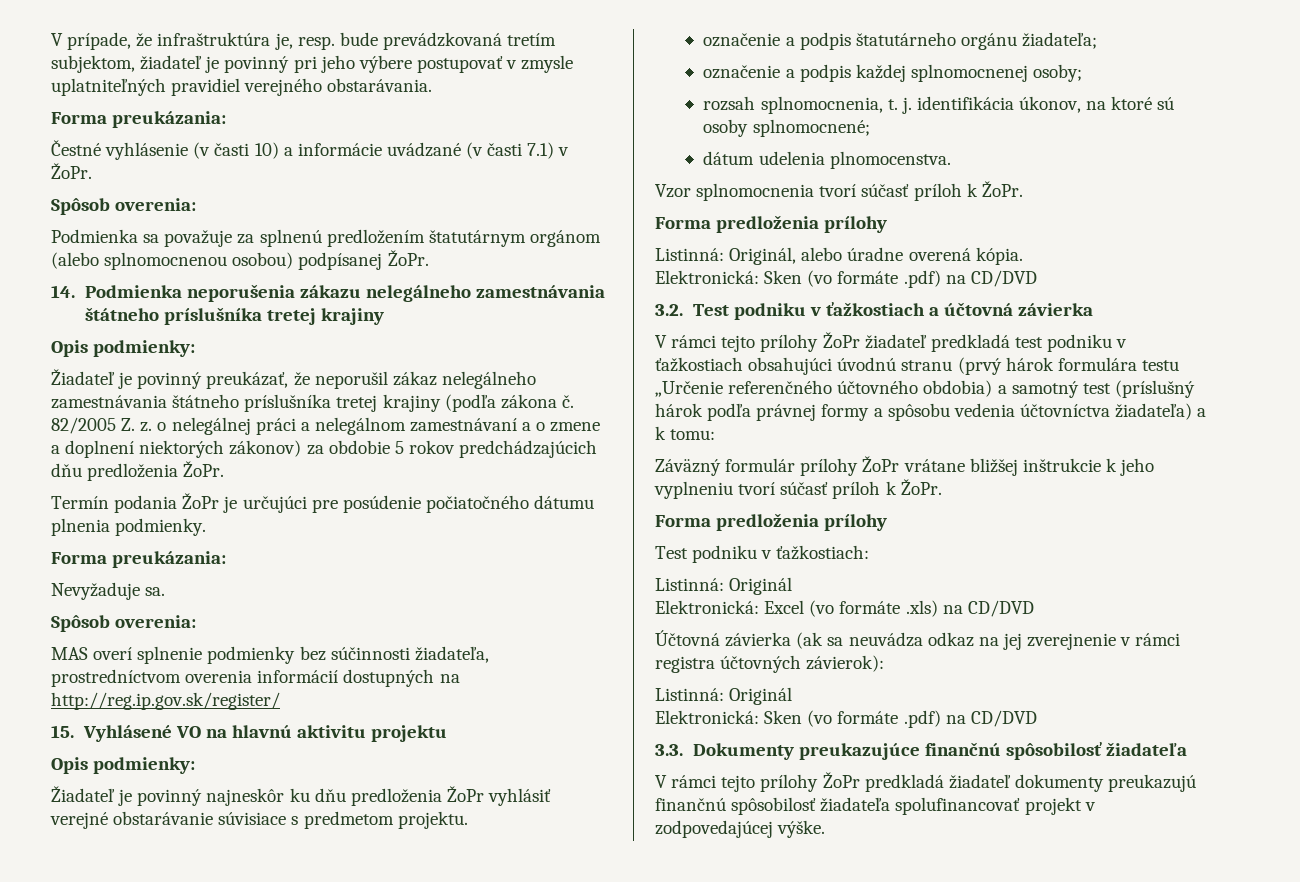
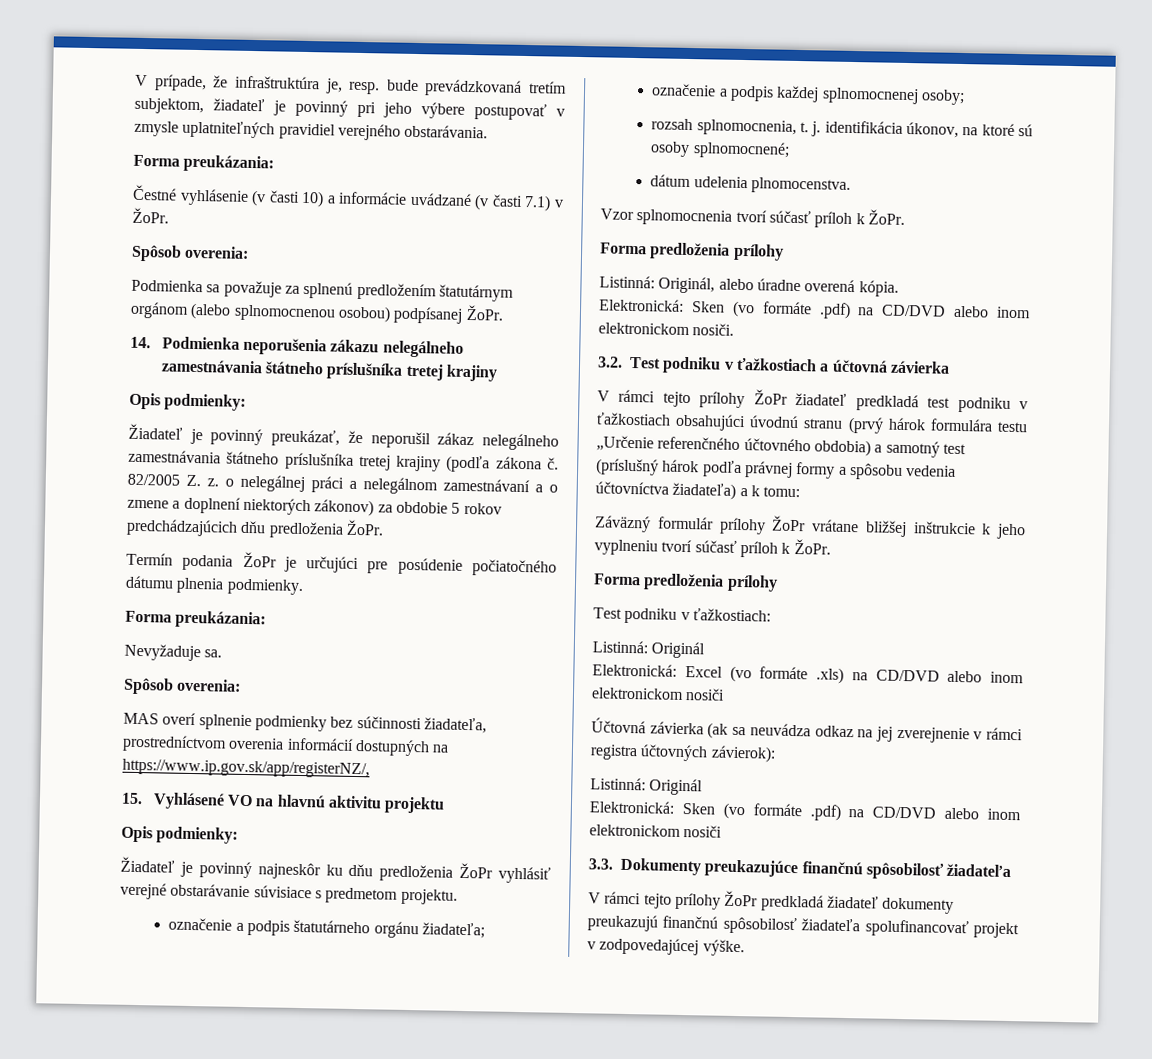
[51,692,280,710] http://reg.ip.gov.sk/register/ -> [122,758,370,779] https://www.ip.gov.sk/app/registerNZ/,
(1037, 278) none -> [953,305,1031,319] [598,322,735,336] alebo inom elektronickom nosiči.
(1034, 608) none -> [947,670,1024,684] [591,687,726,701] alebo inom elektronickom nosiči
(1037, 718) none -> [944,807,1021,821] [589,824,723,838] alebo inom elektronickom nosiči

